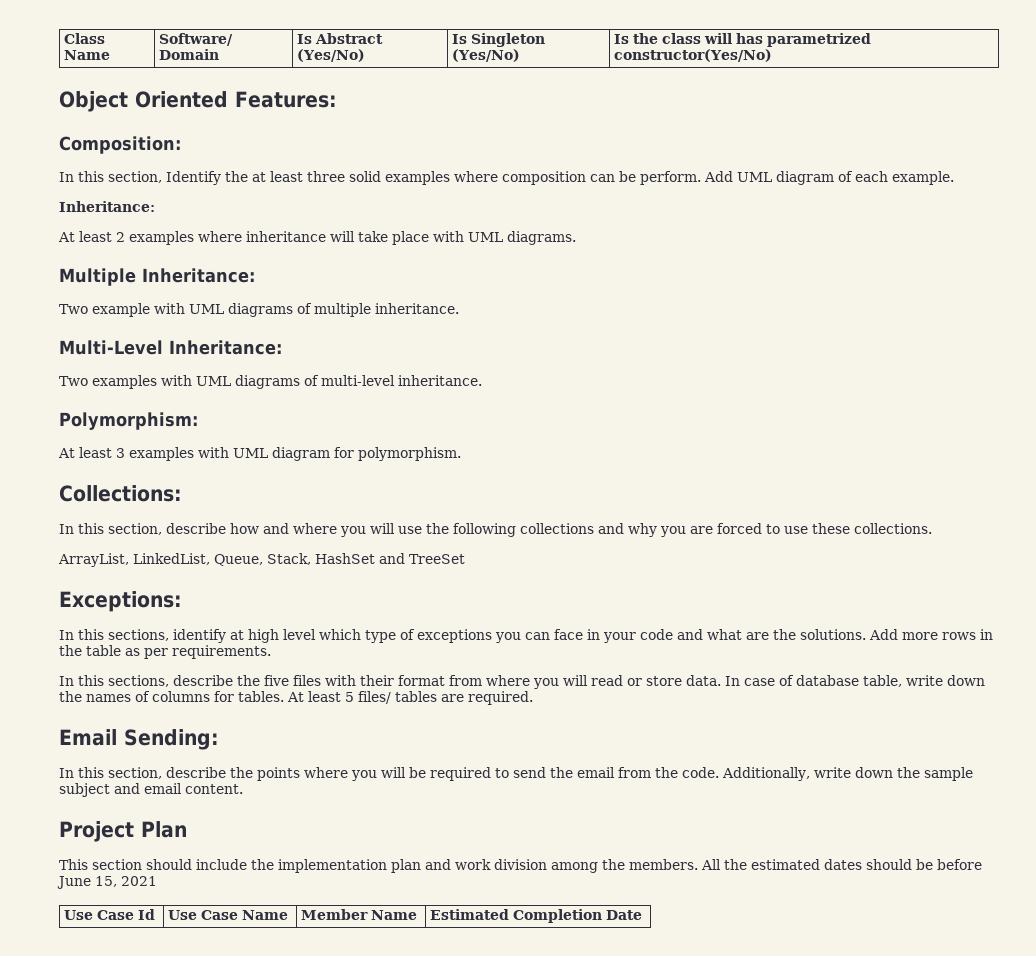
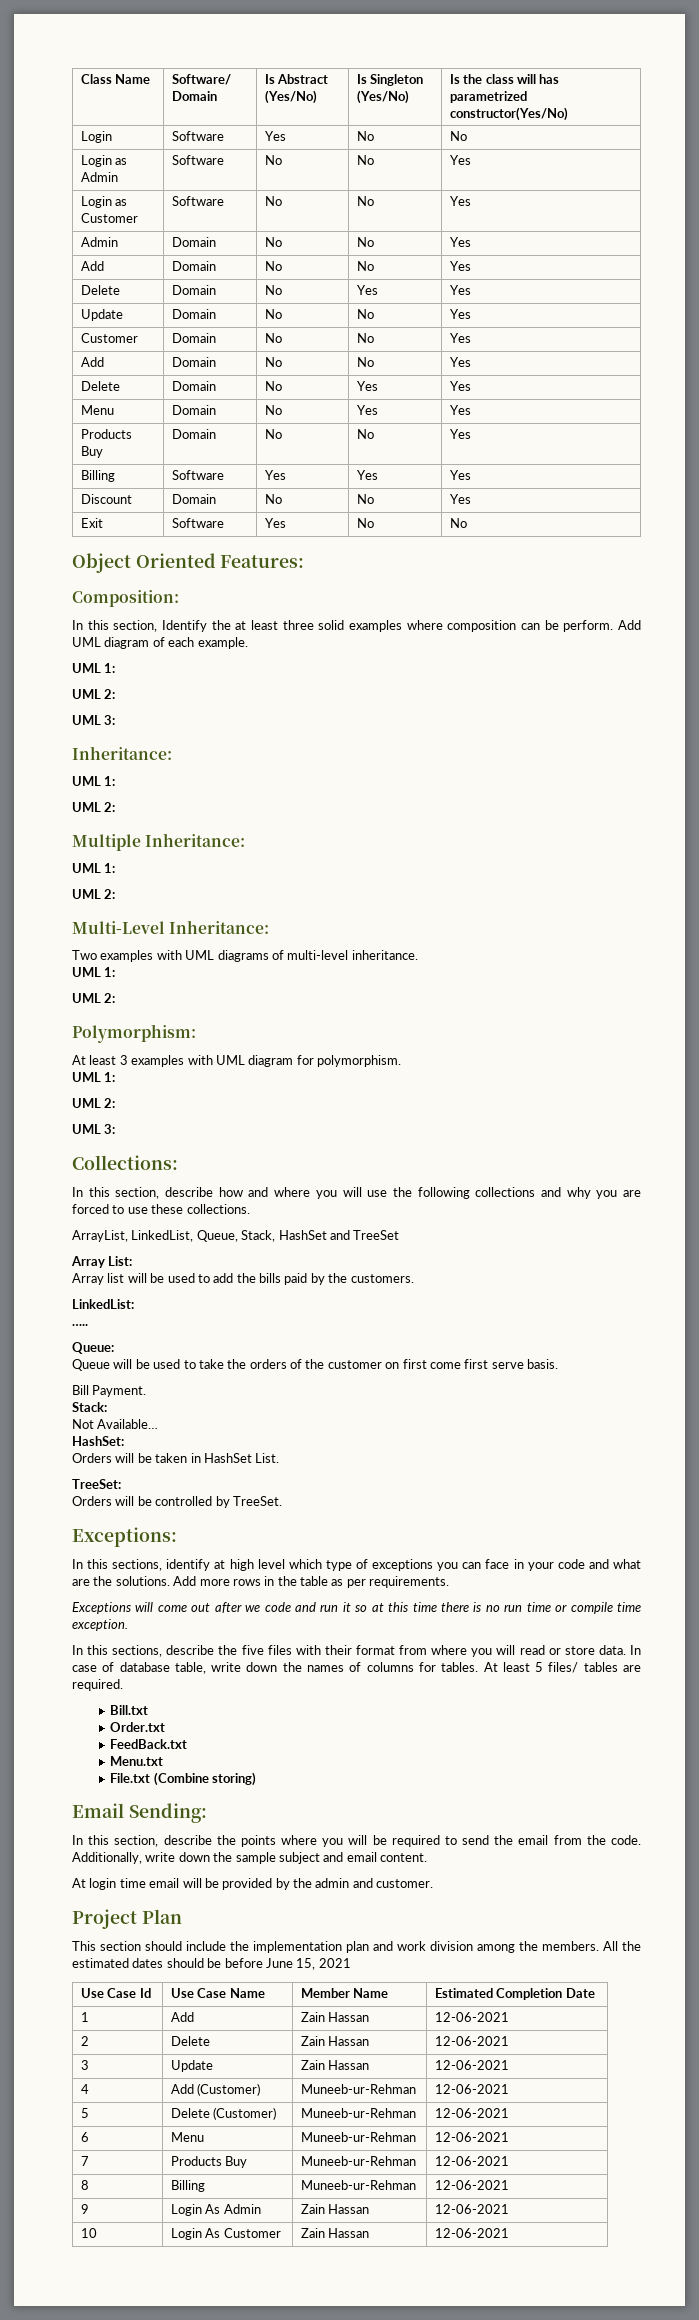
(773, 55) none -> [80,131,112,143] [171,131,224,141] [264,131,286,141] [356,131,374,141] [449,131,467,141] [80,155,128,167] [80,172,118,182] [171,155,224,165] [264,155,282,165] [356,155,374,165] [449,155,471,165] [80,196,128,208] [80,213,138,223] [171,196,224,206] [264,196,282,206] [356,196,374,206] [449,196,471,206] [80,237,118,247] [171,237,216,247] [264,237,282,247] [356,237,374,247] [449,237,471,247] [80,261,104,271] [171,261,216,271] [264,261,282,271] [356,261,374,271] [449,261,471,271] [80,285,120,295] [171,285,216,295] [264,285,282,295] [356,285,378,295] [449,285,471,295] [80,309,123,321] [171,309,216,319] [264,309,282,319] [356,309,374,319] [449,309,471,319] [80,333,138,343] [171,333,216,343] [264,333,282,343] [356,333,374,343] [449,333,471,343] [80,357,104,367] [171,357,216,367] [264,357,282,367] [356,357,374,367] [449,357,471,367] [80,381,120,391] [171,381,216,391] [264,381,282,391] [356,381,378,391] [449,381,471,391] [80,405,114,415] [171,405,216,415] [264,405,282,415] [356,405,378,415] [449,405,471,415] [80,429,132,439] [80,446,103,458] [171,429,216,439] [264,429,282,439] [356,429,374,439] [449,429,471,439] [80,470,115,482] [171,470,224,480] [264,470,286,480] [356,470,378,480] [449,470,471,480] [80,494,132,504] [171,494,216,504] [264,494,282,504] [356,494,374,504] [449,494,471,504] [80,518,103,528] [171,518,224,528] [264,518,286,528] [356,518,374,528] [449,518,467,528] // Login | Software | Yes | No | No // Login as Admin | Software | No | No | Yes // Login as Customer | Software | No | No | Yes // Admin | Domain | No | No | Yes // Add | Domain | No | No | Yes // Delete | Domain | No | Yes | Yes // Update | Domain | No | No | Yes // Customer | Domain | No | No | Yes // Add | Domain | No | No | Yes // Delete | Domain | No | Yes | Yes // Menu | Domain | No | Yes | Yes // Products Buy | Domain | No | No | Yes // Billing | Software | Yes | Yes | Yes // Discount | Domain | No | No | Yes // Exit | Software | Yes | No | No
[59,201,155,212] [58,231,576,245] [59,268,255,286] [59,303,459,317] Inheritance: // At least 2 examples where inheritance will take place with UML diagrams. // Multiple Inheritance: // Two example with UML diagrams of multiple inheritance. -> [72,663,116,673] [72,689,116,699] [72,715,116,725] [72,746,172,760] [72,776,116,786] [72,802,116,812] [72,833,246,851] [72,863,116,873] [72,889,116,899] UML 1: // UML 2: // UML 3: // Inheritance: // UML 1: // UML 2: // Multiple Inheritance: // UML 1: // UML 2:
(482, 380) none -> [72,967,116,977] [72,993,116,1003] // UML 1: // UML 2:
(461, 454) none -> [72,1072,116,1082] [72,1098,116,1108] [72,1124,116,1134] // UML 1: // UML 2: // UML 3:
(465, 559) none -> [71,1256,133,1268] [72,1273,414,1285] [72,1299,134,1309] [72,1324,88,1326] [72,1342,114,1354] [72,1359,558,1371] [72,1385,147,1397] [72,1402,107,1412] [72,1419,159,1429] [72,1436,124,1446] [72,1453,280,1463] [72,1479,121,1489] [72,1496,282,1508] // Array List: // Array list will be used to add the bills paid by the customers. // LinkedList: // ….. // Queue: // Queue will be used to take the orders of the customer on first come first serve basis. // Bill Payment. // Stack: // Not Available… // HashSet: // Orders will be taken in HashSet List. // TreeSet: // Orders will be controlled by TreeSet.
(271, 652) none -> [72,1602,642,1614] [72,1619,128,1631] // Exceptions will come out after we code and run it so at this time there is no run time or compile time exception.
(533, 698) none -> [110,1705,149,1715] [110,1722,166,1732] [110,1739,188,1749] [110,1756,164,1766] [110,1772,257,1786] // Bill.txt // Order.txt // FeedBack.txt // Menu.txt // File.txt (Combine storing)
(243, 789) none -> [72,1878,434,1890] // At login time email will be provided by the admin and customer.
(643, 915) none -> [80,2012,89,2022] [170,2012,194,2022] [300,2012,370,2022] [434,2012,509,2022] [80,2036,89,2046] [170,2036,210,2046] [300,2036,370,2046] [434,2036,509,2046] [80,2060,89,2070] [170,2060,213,2072] [300,2060,370,2070] [434,2060,509,2070] [80,2084,89,2094] [170,2083,261,2096] [300,2084,416,2094] [434,2084,509,2094] [80,2108,89,2118] [170,2107,277,2120] [300,2108,416,2118] [434,2108,509,2118] [80,2132,89,2142] [170,2132,204,2142] [300,2132,416,2142] [434,2132,509,2142] [80,2156,89,2166] [170,2156,248,2168] [300,2156,416,2166] [434,2156,509,2166] [80,2180,89,2190] [170,2180,205,2192] [300,2180,416,2190] [434,2180,509,2190] [80,2204,89,2214] [170,2204,261,2216] [300,2204,370,2214] [434,2204,509,2214] [80,2228,97,2238] [170,2228,281,2240] [300,2228,370,2238] [434,2228,509,2238] // 1 | Add | Zain Hassan | 12-06-2021 // 2 | Delete | Zain Hassan | 12-06-2021 // 3 | Update | Zain Hassan | 12-06-2021 // 4 | Add (Customer) | Muneeb-ur-Rehman | 12-06-2021 // 5 | Delete (Customer) | Muneeb-ur-Rehman | 12-06-2021 // 6 | Menu | Muneeb-ur-Rehman | 12-06-2021 // 7 | Products Buy | Muneeb-ur-Rehman | 12-06-2021 // 8 | Billing | Muneeb-ur-Rehman | 12-06-2021 // 9 | Login As Admin | Zain Hassan | 12-06-2021 // 10 | Login As Customer | Zain Hassan | 12-06-2021

